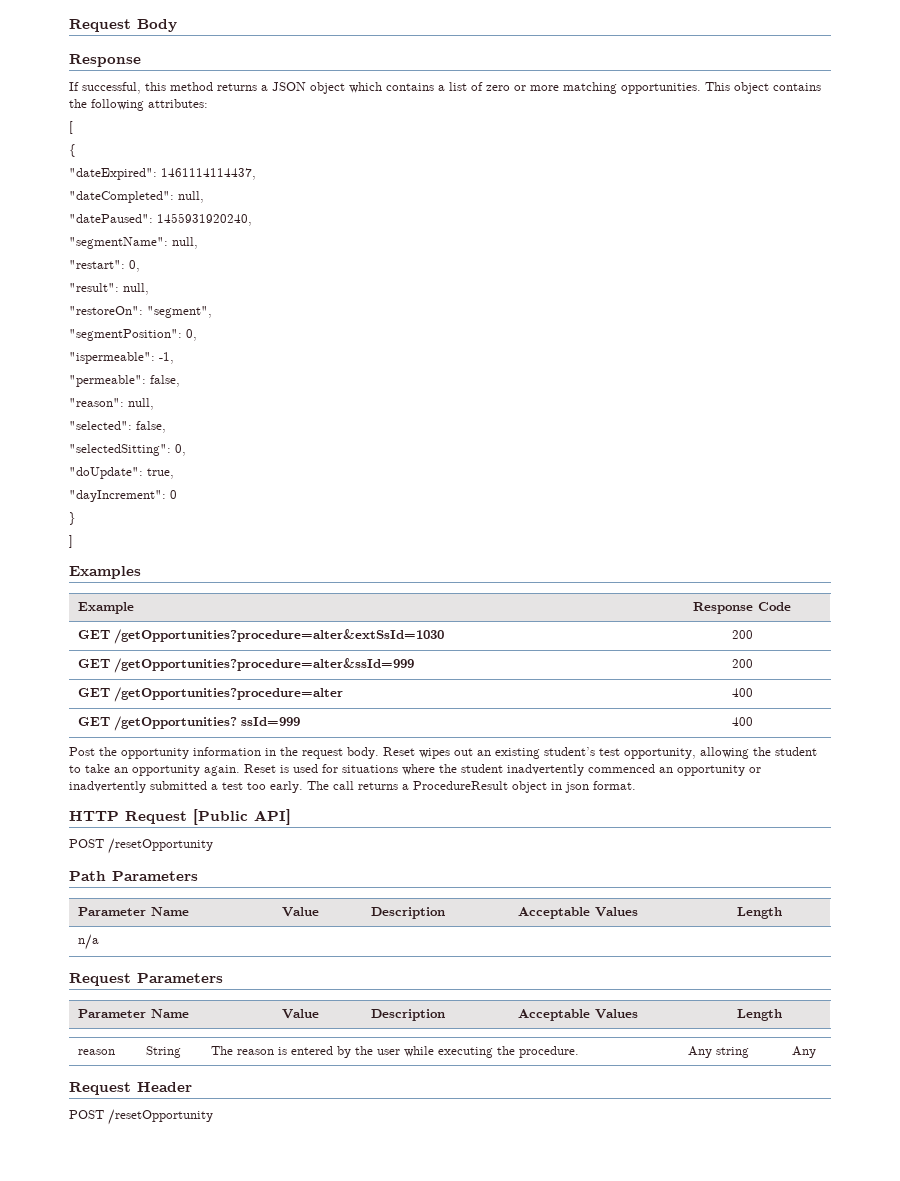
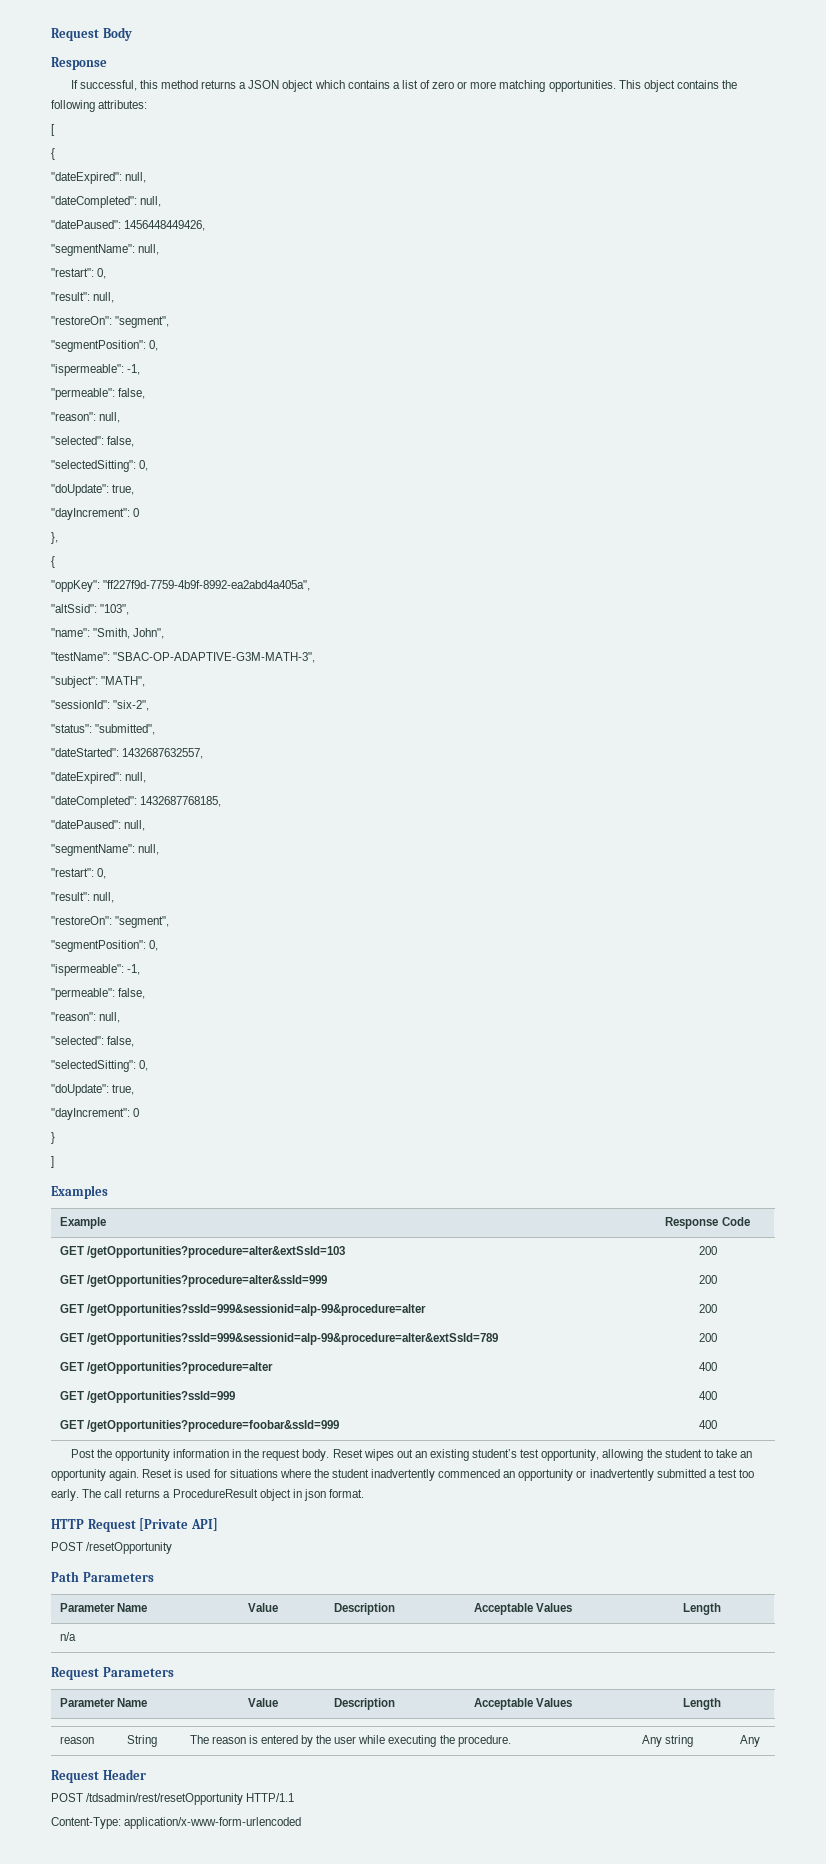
[161,168,256,180] 1461114114437, -> [125,172,147,183] null,
[157,213,252,226] 1455931920240, -> [124,220,206,231] [51,244,160,256] [51,268,107,279] [51,292,115,303] [51,316,170,328] [51,340,159,352] [51,364,141,376] [51,388,146,400] [51,412,121,423] [51,436,135,447] [51,460,149,472] [51,484,135,496] [51,508,140,520] [51,532,58,544] [51,556,55,568] [51,580,311,592] [51,604,130,615] [51,628,165,639] [51,652,316,663] [51,676,146,688] [51,700,150,711] [51,724,156,735] [51,748,204,759] [51,772,147,784] [51,796,222,808] [51,820,146,831] 1456448449426, // "segmentName": null, // "restart": 0, // "result": null, // "restoreOn": "segment", // "segmentPosition": 0, // "ispermeable": -1, // "permeable": false, // "reason": null, // "selected": false, // "selectedSitting": 0, // "doUpdate": true, // "dayIncrement": 0 // }, // { // "oppKey": "ff227f9d-7759-4b9f-8992-ea2abd4a405a", // "altSsid": "103", // "name": "Smith, John", // "testName": "SBAC-OP-ADAPTIVE-G3M-MATH-3", // "subject": "MATH", // "sessionId": "six-2", // "status": "submitted", // "dateStarted": 1432687632557, // "dateExpired": null, // "dateCompleted": 1432687768185, // "datePaused": null,
[114,629,445,644] /getOpportunities?procedure=alter&extSsId=1030 -> [86,1246,345,1258] /getOpportunities?procedure=alter&extSsId=103
(753, 663) none -> [59,1304,426,1316] [698,1304,717,1313] [59,1333,498,1345] [698,1333,717,1342] // GET /getOpportunities?ssId=999&sessionid=alp-99&procedure=alter | 200 // GET /getOpportunities?ssId=999&sessionid=alp-99&procedure=alter&extSsId=789 | 200
[114,716,301,731] /getOpportunities? ssId=999 -> [86,1391,235,1403] [698,1391,717,1400] [59,1420,339,1432] /getOpportunities?ssId=999 | 400 // GET /getOpportunities?procedure=foobar&ssId=999
[193,809,248,825] [Public -> [139,1518,189,1531] [Private
[108,1109,213,1125] /resetOpportunity -> [86,1793,295,1805] [51,1817,302,1829] /tdsadmin/rest/resetOpportunity HTTP/1.1 // Content-Type: application/x-www-form-urlencoded

